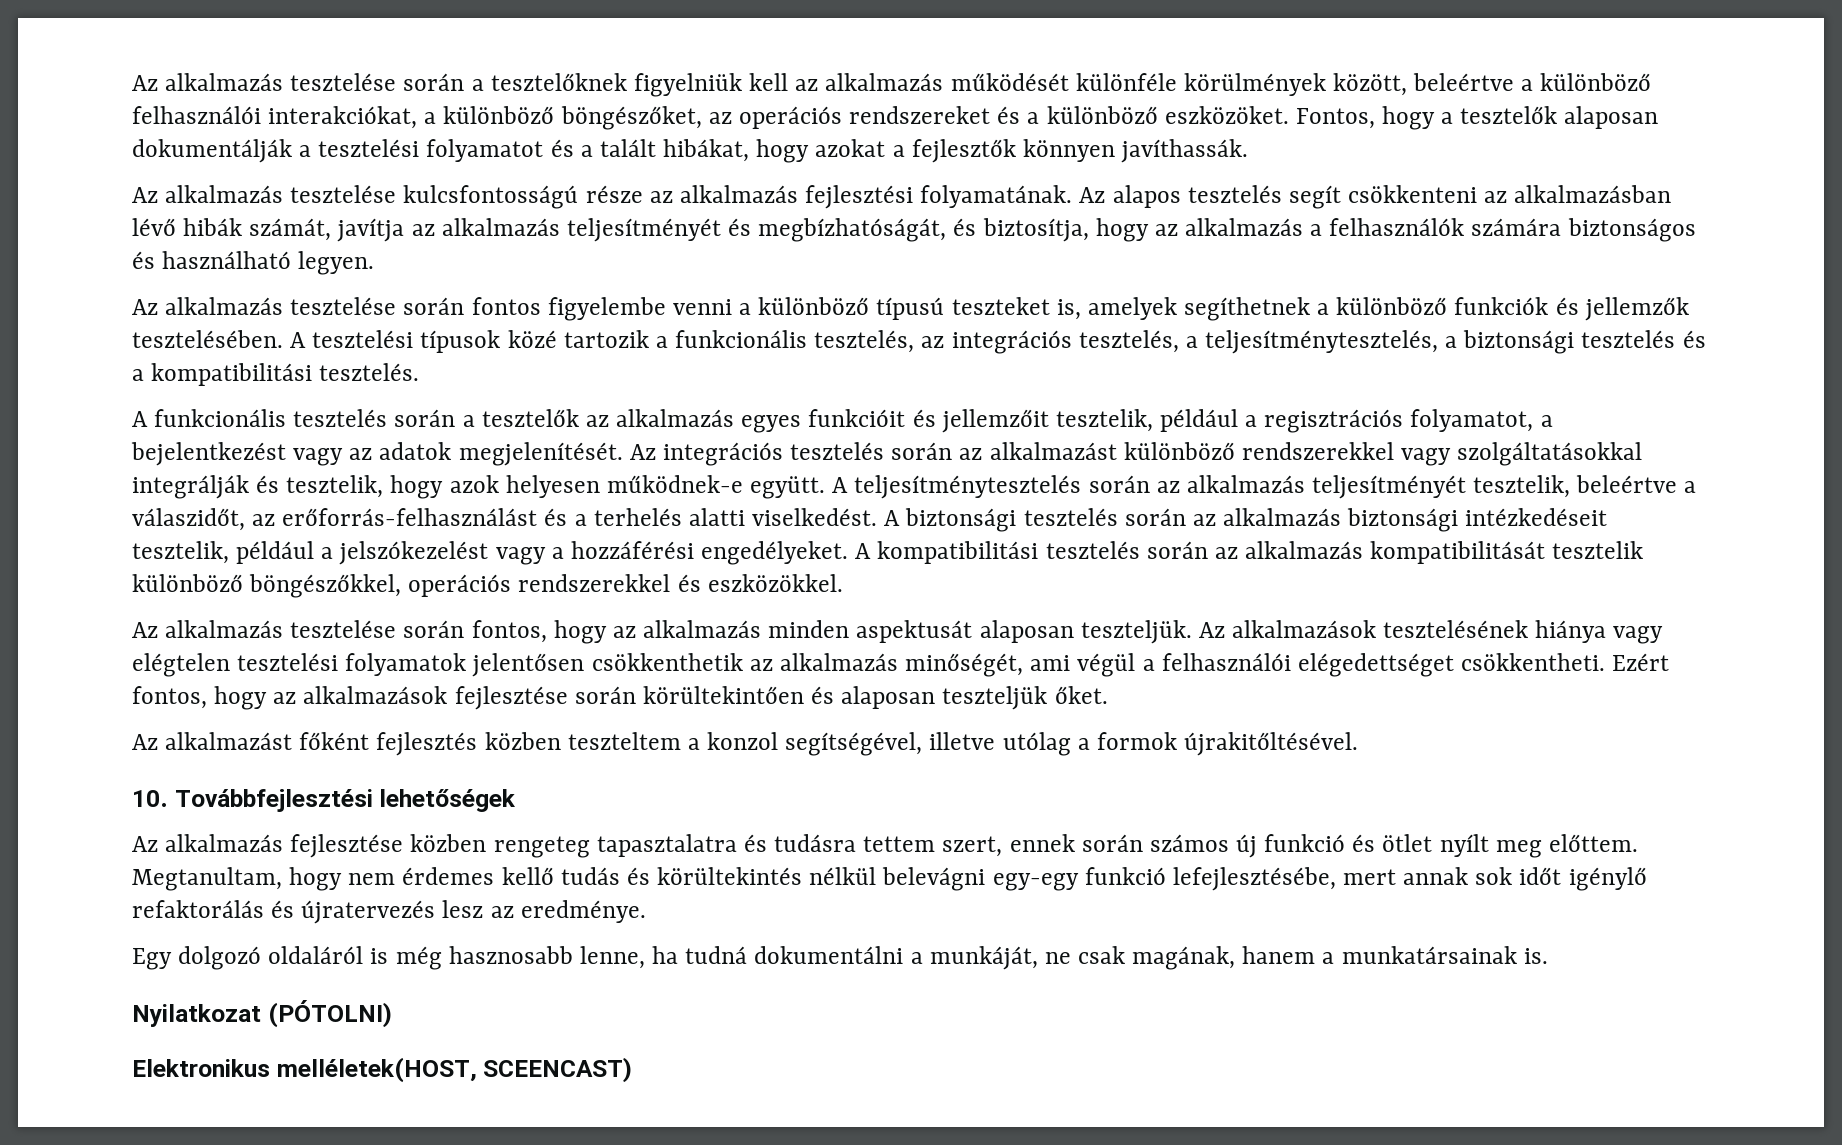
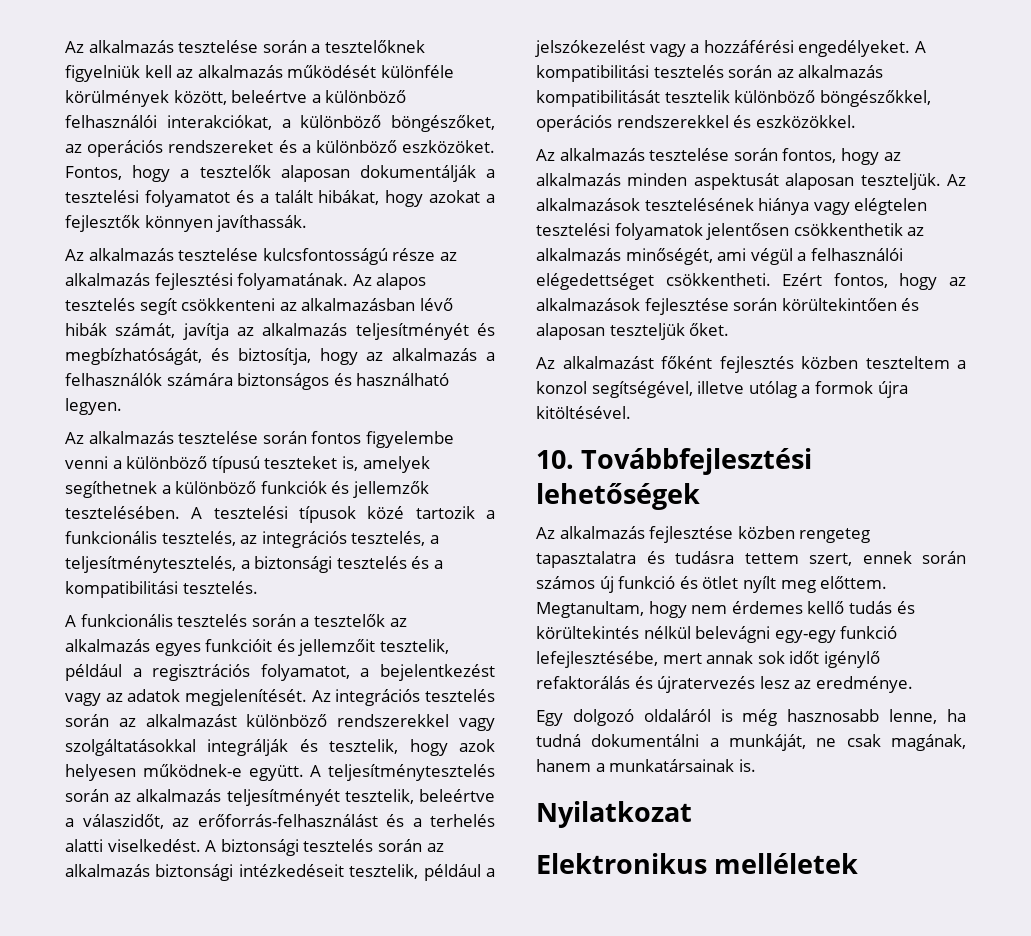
[1184,732,1359,756] újrakitőltésével. -> [877,381,908,398] [536,406,631,419] újra kitöltésével.
[267,1000,392,1028] (PÓTOLNI) -> (692, 814) none
[276,1057,633,1083] melléletek(HOST, SCEENCAST) -> [714,853,859,874] melléletek

